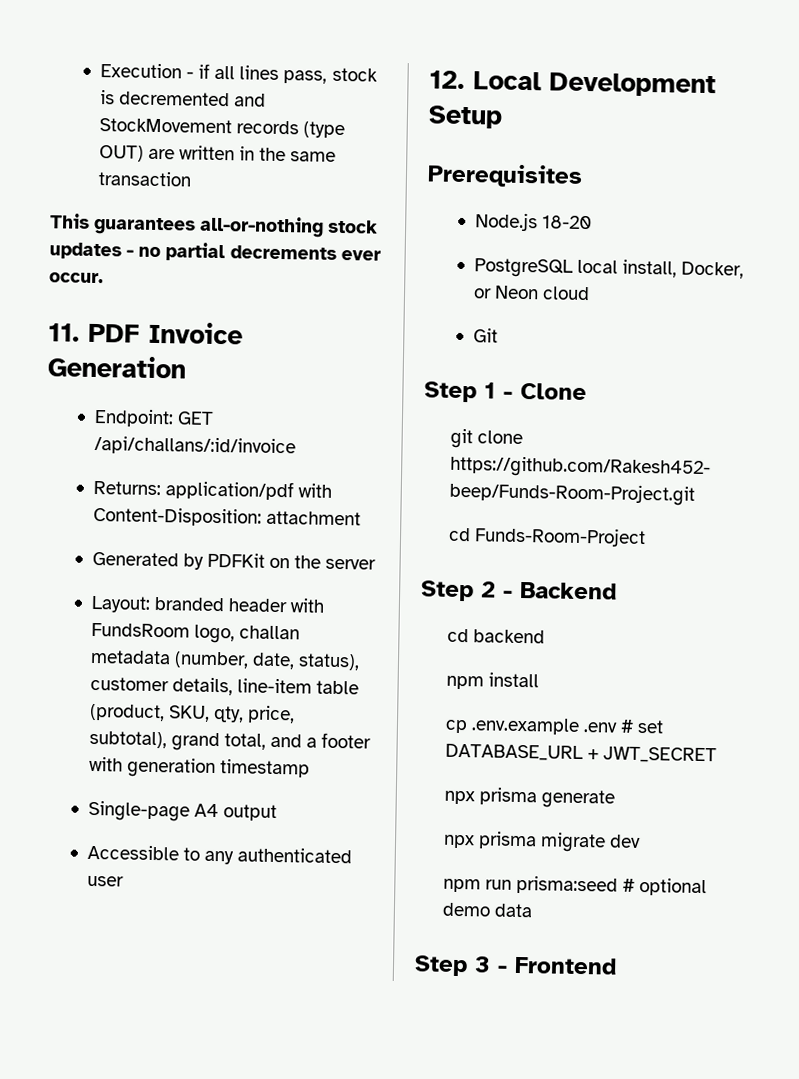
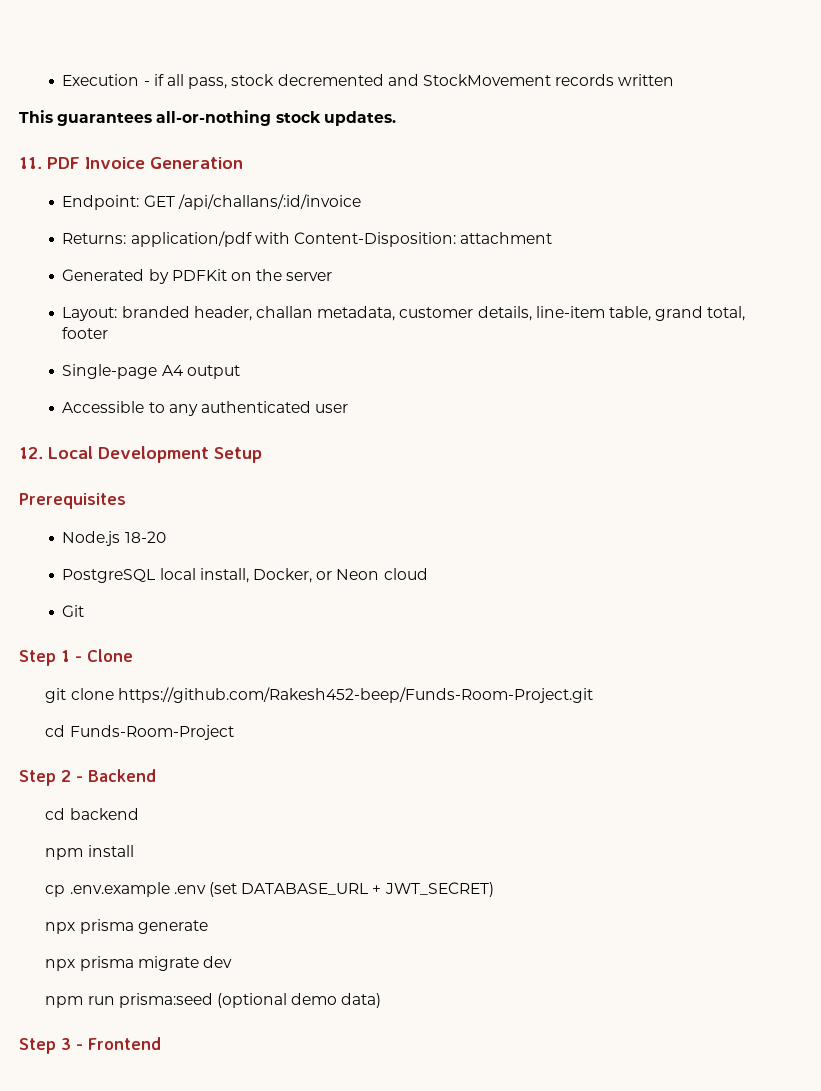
[239,65,280,80] lines -> (185, 80) none
[99,90,115,105] is -> (275, 80) none
[303,121,346,139] [98,145,337,162] [97,171,191,187] [50,213,379,238] [49,242,381,262] [49,272,104,284] (type OUT) are written in the same transaction // This guarantees all-or-nothing stock updates - no partial decrements ever occur. -> [618,74,675,86] [19,110,396,126] written // This guarantees all-or-nothing stock updates.
[228,598,326,613] [90,622,301,644] [89,649,361,671] [89,676,360,696] [88,703,296,724] [88,730,372,752] [88,756,311,779] header with FundsRoom logo, challan metadata (number, date, status), customer details, line-item table (product, SKU, qty, price, subtotal), grand total, and a footer with generation timestamp -> [193,306,746,321] [62,327,109,339] header, challan metadata, customer details, line-item table, grand total, footer
[620,719,665,734] # set -> [208,882,237,897] (set
[603,746,718,764] JWT_SECRET -> [384,882,494,897] JWT_SECRET)
[622,877,708,897] [441,902,534,918] # optional demo data -> [216,993,382,1008] (optional demo data)

